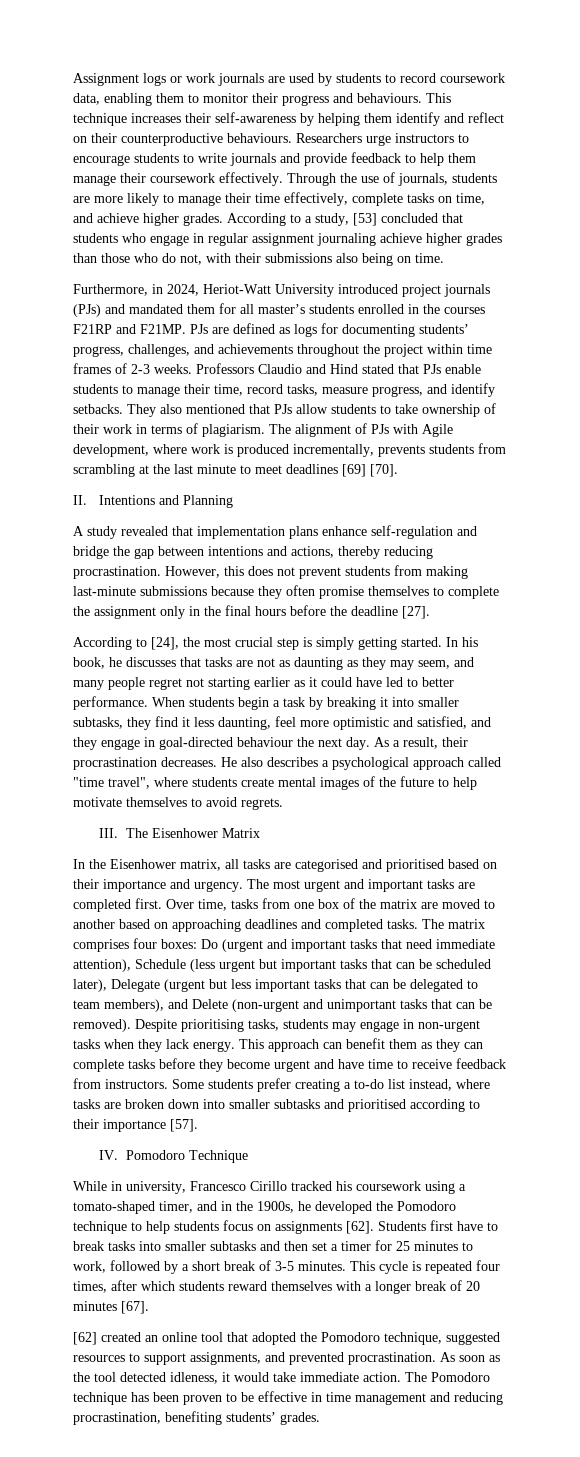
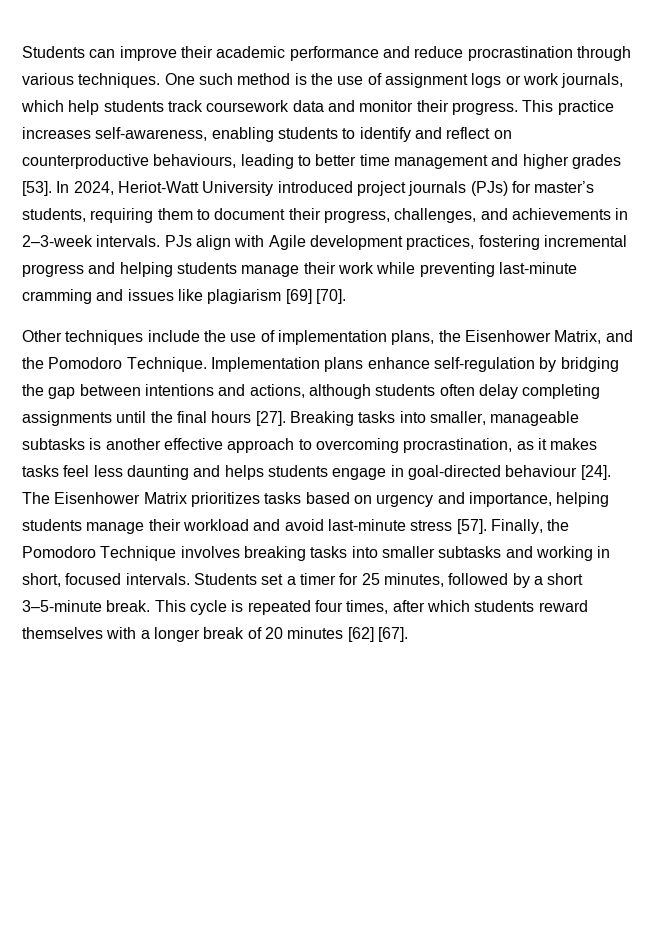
[73,73,505,86] [73,93,451,106] [73,112,504,126] [73,133,469,146] [73,152,476,166] [73,172,497,186] [73,192,485,206] [73,213,463,226] [73,233,502,246] [73,253,444,266] [73,284,163,296] Assignment logs or work journals are used by students to record coursework data, enabling them to monitor their progress and behaviours. This technique increases their self-awareness by helping them identify and reflect on their counterproductive behaviours. Researchers urge instructors to encourage students to write journals and provide feedback to help them manage their coursework effectively. Through the use of journals, students are more likely to manage their time effectively, complete tasks on time, and achieve higher grades. According to a study, [53] concluded that students who engage in regular assignment journaling achieve higher grades than those who do not, with their submissions also being on time. // Furthermore, in -> [22,46,631,61] [22,73,624,88] [21,100,614,115] [22,127,512,142] [22,154,621,169] [22,181,70,196] Students can improve their academic performance and reduce procrastination through various techniques. One such method is the use of assignment logs or work journals, which help students track coursework data and monitor their progress. This practice increases self-awareness, enabling students to identify and reflect on counterproductive behaviours, leading to better time management and higher grades [53]. In
[105,303,485,314] [73,323,469,337] [73,344,492,357] [73,363,481,374] [73,383,495,397] [73,403,496,417] [73,423,453,437] [73,443,506,457] [73,464,398,477] [73,495,234,508] [73,526,285,539] and mandated them for all master’s students enrolled in the courses F21RP and F21MP. PJs are defined as logs for documenting students’ progress, challenges, and achievements throughout the project within time frames of 2-3 weeks. Professors Claudio and Hind stated that PJs enable students to manage their time, record tasks, measure progress, and identify setbacks. They also mentioned that PJs allow students to take ownership of their work in terms of plagiarism. The alignment of PJs with Agile development, where work is produced incrementally, prevents students from scrambling at the last minute to meet deadlines [69] [70]. // II. Intentions and Planning // A study revealed that implementation -> [511,181,595,193] [22,208,629,223] [22,235,627,250] [22,262,577,277] [22,289,346,304] [22,330,633,345] [22,357,320,372] for master’s students, requiring them to document their progress, challenges, and achievements in 2–3-week intervals. PJs align with Agile development practices, fostering incremental progress and helping students manage their work while preventing last-minute cramming and issues like plagiarism [69] [70]. // Other techniques include the use of implementation plans, the Eisenhower Matrix, and the Pomodoro Technique. Implementation
[457,526,477,536] [73,546,109,559] and bridge -> [539,357,619,372] by bridging
[338,546,433,559] [73,565,468,579] [73,585,499,599] [73,605,430,619] [73,637,478,650] [73,657,474,670] [73,677,454,690] [73,696,459,710] [73,716,491,730] [73,737,468,750] [73,757,501,770] [73,776,477,790] [73,797,283,810] [99,828,260,838] [73,859,497,872] [73,879,475,892] [73,898,495,912] [73,919,485,932] [73,938,495,952] [73,959,491,972] [73,979,478,992] [73,999,492,1012] [73,1019,480,1032] [73,1038,483,1052] [73,1058,506,1072] [73,1078,490,1092] [73,1099,480,1112] [73,1119,198,1132] [99,1150,248,1163] [73,1181,466,1194] [73,1201,456,1214] [73,1220,498,1234] [73,1241,104,1251] thereby reducing procrastination. However, this does not prevent students from making last-minute submissions because they often promise themselves to complete the assignment only in the final hours before the deadline [27]. // According to [24], the most crucial step is simply getting started. In his book, he discusses that tasks are not as daunting as they may seem, and many people regret not starting earlier as it could have led to better performance. When students begin a task by breaking it into smaller subtasks, they find it less daunting, feel more optimistic and satisfied, and they engage in goal-directed behaviour the next day. As a result, their procrastination decreases. He also describes a psychological approach called "time travel", where students create mental images of the future to help motivate themselves to avoid regrets. // III. The Eisenhower Matrix // In the Eisenhower matrix, all tasks are categorised and prioritised based on their importance and urgency. The most urgent and important tasks are completed first. Over time, tasks from one box of the matrix are moved to another based on approaching deadlines and completed tasks. The matrix comprises four boxes: Do (urgent and important tasks that need immediate attention), Schedule (less urgent but important tasks that can be scheduled later), Delegate (urgent but less important tasks that can be delegated to team members), and Delete (non-urgent and unimportant tasks that can be removed). Despite prioritising tasks, students may engage in non-urgent tasks when they lack energy. This approach can benefit them as they can complete tasks before they become urgent and have time to receive feedback from instructors. Some students prefer creating a to-do list instead, where tasks are broken down into smaller subtasks and prioritised according to their importance [57]. // IV. Pomodoro Technique // While in university, Francesco Cirillo tracked his coursework using a tomato-shaped timer, and in the 1900s, he developed the Pomodoro technique to help students focus on assignments [62]. Students first have to break -> [308,384,601,399] [22,411,580,426] [22,438,598,453] [22,465,611,480] [22,492,610,507] [22,519,570,534] [22,546,306,561] although students often delay completing assignments until the final hours [27]. Breaking tasks into smaller, manageable subtasks is another effective approach to overcoming procrastination, as it makes tasks feel less daunting and helps students engage in goal-directed behaviour [24]. The Eisenhower Matrix prioritizes tasks based on urgency and importance, helping students manage their workload and avoid last-minute stress [57]. Finally, the Pomodoro Technique involves breaking
[284,1241,308,1251] then -> [535,546,611,561] [22,573,257,587] working in short, focused intervals. Students
[414,1241,473,1251] [73,1261,106,1273] minutes to work, -> [383,573,444,587] minutes,
[224,1260,346,1271] break of 3-5 minutes. -> [22,600,151,612] 3–5-minute break.
(117, 1306) none -> [347,627,374,642] [62]
[73,1332,500,1345] [73,1352,500,1365] [73,1372,490,1384] [73,1391,503,1405] [73,1411,320,1425] // [62] created an online tool that adopted the Pomodoro technique, suggested resources to support assignments, and prevented procrastination. As soon as the tool detected idleness, it would take immediate action. The Pomodoro technique has been proven to be effective in time management and reducing procrastination, benefiting students’ grades. -> (408, 634) none

